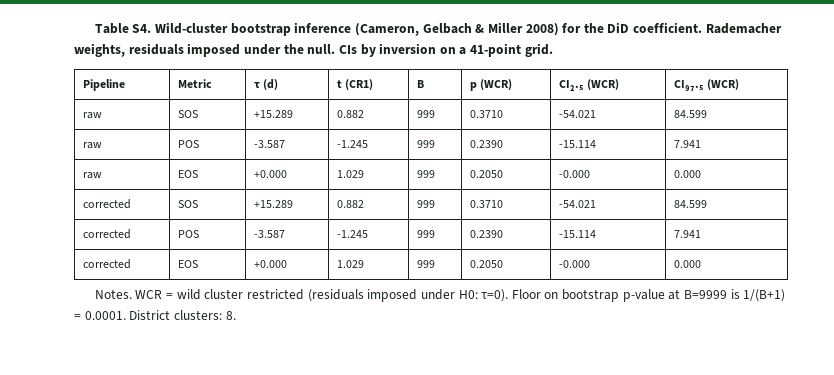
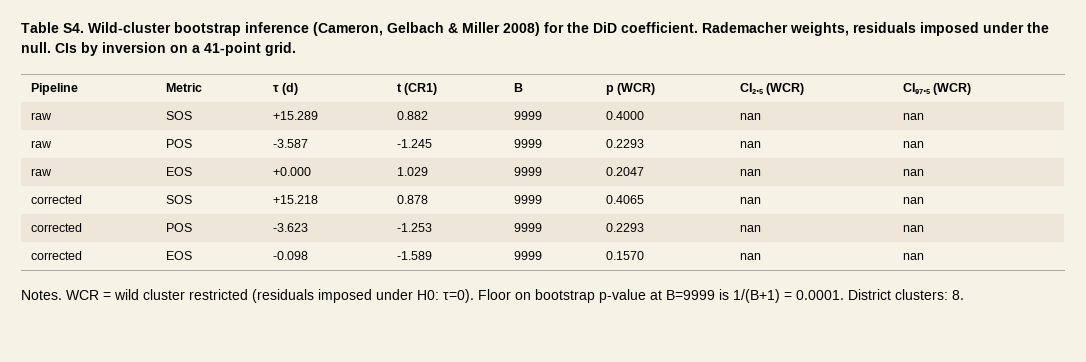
[417,110,436,118] [470,110,504,118] [559,110,597,118] [674,110,708,118] 999 | 0.3710 | -54.021 | 84.599 -> [513,111,542,120] [605,111,644,120] [739,113,761,120] [902,113,924,120] 9999 | 0.4000 | nan | nan
[417,140,436,148] [470,140,504,148] [559,140,597,148] [674,140,702,148] 999 | 0.2390 | -15.114 | 7.941 -> [513,139,542,148] [605,139,644,148] [739,141,761,148] [902,141,924,148] 9999 | 0.2293 | nan | nan
[417,170,436,178] [470,170,504,178] [559,170,591,178] [674,170,702,178] [83,199,132,209] [178,200,199,208] [254,200,294,208] [337,200,365,208] [417,200,436,208] [470,200,504,208] [559,200,597,208] [674,200,708,208] [83,229,132,239] [178,230,200,238] [254,230,286,238] [337,230,369,238] [417,230,436,238] [470,230,504,238] [559,230,597,238] [674,230,702,238] [83,259,132,269] [178,260,199,268] [254,260,288,268] [337,260,365,268] [417,260,436,268] [470,260,504,268] [559,260,591,268] [674,260,702,268] 999 | 0.2050 | -0.000 | 0.000 // corrected | SOS | +15.289 | 0.882 | 999 | 0.3710 | -54.021 | 84.599 // corrected | POS | -3.587 | -1.245 | 999 | 0.2390 | -15.114 | 7.941 // corrected | EOS | +0.000 | 1.029 | 999 | 0.2050 | -0.000 | 0.000 -> [513,167,542,176] [605,167,644,176] [739,169,761,176] [902,169,924,176] [30,195,82,204] [165,195,192,204] [272,195,318,204] [396,195,428,204] [513,195,542,204] [605,195,644,204] [739,197,761,204] [902,197,924,204] [30,223,82,232] [165,223,192,232] [272,223,308,232] [396,223,432,232] [513,223,542,232] [605,223,644,232] [739,225,761,232] [902,225,924,232] [30,251,82,260] [165,251,192,260] [272,251,308,260] [396,251,432,260] [513,251,542,260] [605,251,644,260] [739,253,761,260] [902,253,924,260] 9999 | 0.2047 | nan | nan // corrected | SOS | +15.218 | 0.878 | 9999 | 0.4065 | nan | nan // corrected | POS | -3.623 | -1.253 | 9999 | 0.2293 | nan | nan // corrected | EOS | -0.098 | -1.589 | 9999 | 0.1570 | nan | nan

